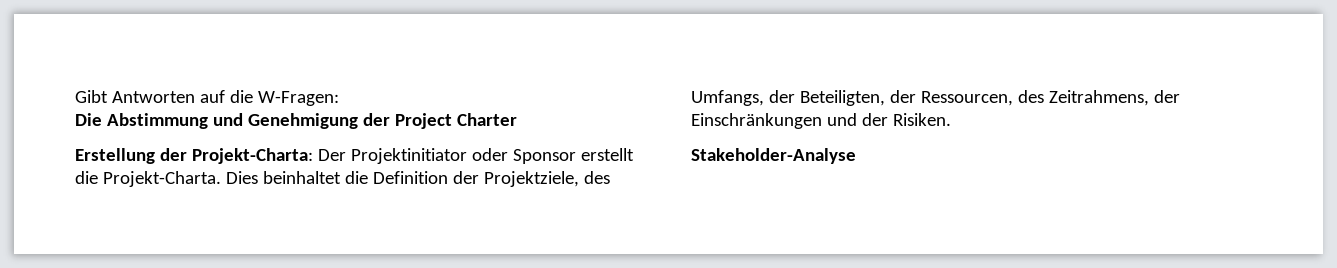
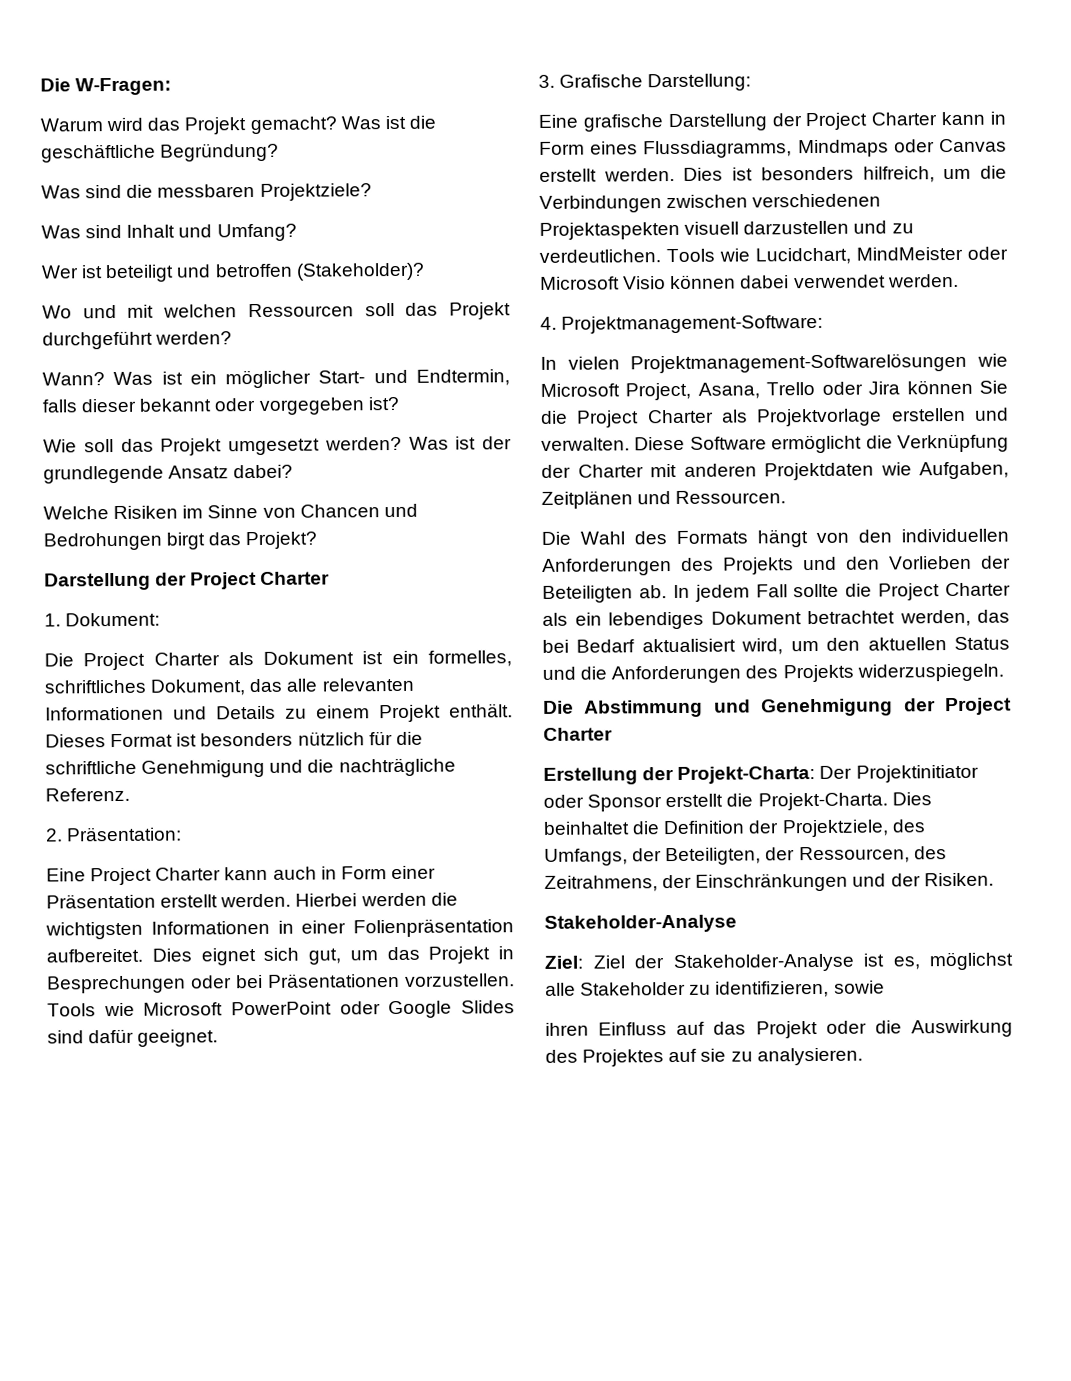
[75,90,339,106] Gibt Antworten auf die W-Fragen: -> [40,77,172,96] [40,115,436,135] [41,142,280,163] [41,183,372,201] [41,223,297,242] [41,262,425,283] [42,302,512,320] [42,330,233,350] [42,369,510,389] [42,396,399,415] [43,436,512,456] [43,464,294,484] [43,503,418,520] [43,531,318,551] [44,571,331,591] [44,612,161,627] [44,650,512,671] [44,677,414,696] [45,703,513,723] [45,731,423,748] [45,757,456,778] [45,787,130,802] [45,826,183,842] [46,865,436,886] [46,892,458,909] [45,918,514,940] [46,946,514,966] [47,972,515,994] [47,1000,516,1019] [47,1028,219,1047] [538,73,752,92] [538,111,1007,132] [539,138,1007,159] [539,165,1007,183] [539,193,882,213] [539,220,914,240] [539,246,1008,265] [540,273,959,290] [540,314,824,334] [540,352,1008,374] [540,379,1009,401] [540,407,1009,428] [541,433,1009,454] [541,461,1009,481] [541,490,787,509] [541,528,1009,548] [542,555,1011,576] [542,582,1011,603] [542,609,1010,630] [542,636,1010,655] [542,663,1004,684] Die W-Fragen: // Warum wird das Projekt gemacht? Was ist die geschäftliche Begründung? // Was sind die messbaren Projektziele? // Was sind Inhalt und Umfang? // Wer ist beteiligt und betroffen (Stakeholder)? // Wo und mit welchen Ressourcen soll das Projekt durchgeführt werden? // Wann? Was ist ein möglicher Start- und Endtermin, falls dieser bekannt oder vorgegeben ist? // Wie soll das Projekt umgesetzt werden? Was ist der grundlegende Ansatz dabei? // Welche Risiken im Sinne von Chancen und Bedrohungen birgt das Projekt? // Darstellung der Project Charter // 1. Dokument: // Die Project Charter als Dokument ist ein formelles, schriftliches Dokument, das alle relevanten Informationen und Details zu einem Projekt enthält. Dieses Format ist besonders nützlich für die schriftliche Genehmigung und die nachträgliche Referenz. // 2. Präsentation: // Eine Project Charter kann auch in Form einer Präsentation erstellt werden. Hierbei werden die wichtigsten Informationen in einer Folienpräsentation aufbereitet. Dies eignet sich gut, um das Projekt in Besprechungen oder bei Präsentationen vorzustellen. Tools wie Microsoft PowerPoint oder Google Slides sind dafür geeignet. // 3. Grafische Darstellung: // Eine grafische Darstellung der Project Charter kann in Form eines Flussdiagramms, Mindmaps oder Canvas erstellt werden. Dies ist besonders hilfreich, um die Verbindungen zwischen verschiedenen Projektaspekten visuell darzustellen und zu verdeutlichen. Tools wie Lucidchart, MindMeister oder Microsoft Visio können dabei verwendet werden. // 4. Projektmanagement-Software: // In vielen Projektmanagement-Softwarelösungen wie Microsoft Project, Asana, Trello oder Jira können Sie die Project Charter als Projektvorlage erstellen und verwalten. Diese Software ermöglicht die Verknüpfung der Charter mit anderen Projektdaten wie Aufgaben, Zeitplänen und Ressourcen. // Die Wahl des Formats hängt von den individuellen Anforderungen des Projekts und den Vorlieben der Beteiligten ab. In jedem Fall sollte die Project Charter als ein lebendiges Dokument betrachtet werden, das bei Bedarf aktualisiert wird, um den aktuellen Status und die Anforderungen des Projekts widerzuspiegeln.
(856, 156) none -> [544,951,1014,973] [545,980,885,998] [545,1019,1013,1039] [545,1047,863,1067] // Ziel: Ziel der Stakeholder-Analyse ist es, möglichst alle Stakeholder zu identifizieren, sowie // ihren Einfluss auf das Projekt oder die Auswirkung des Projektes auf sie zu analysieren.

